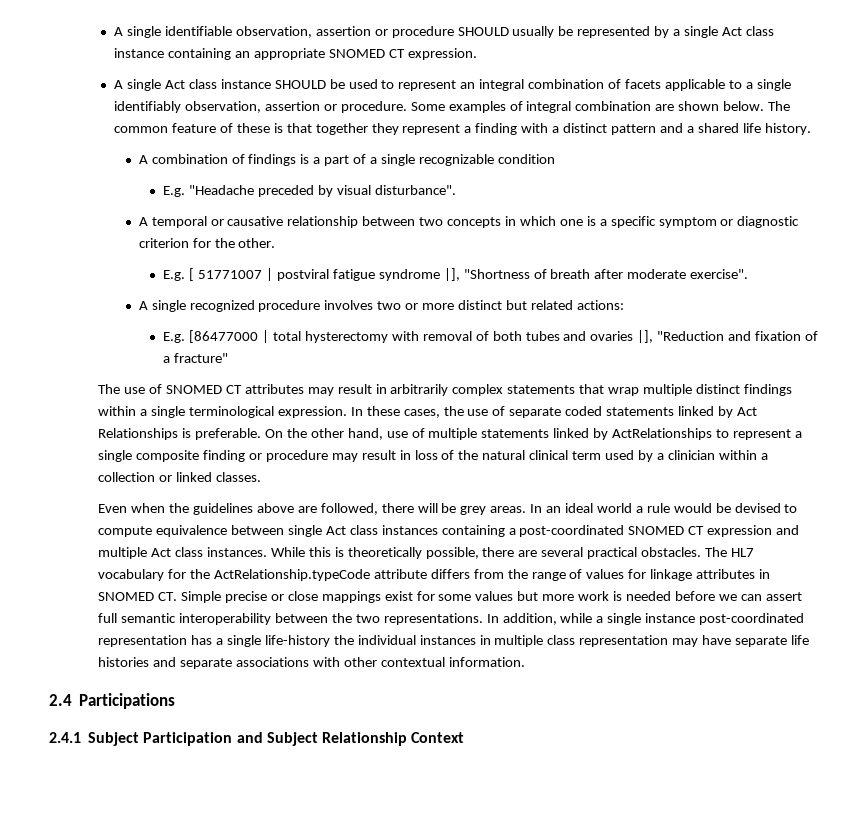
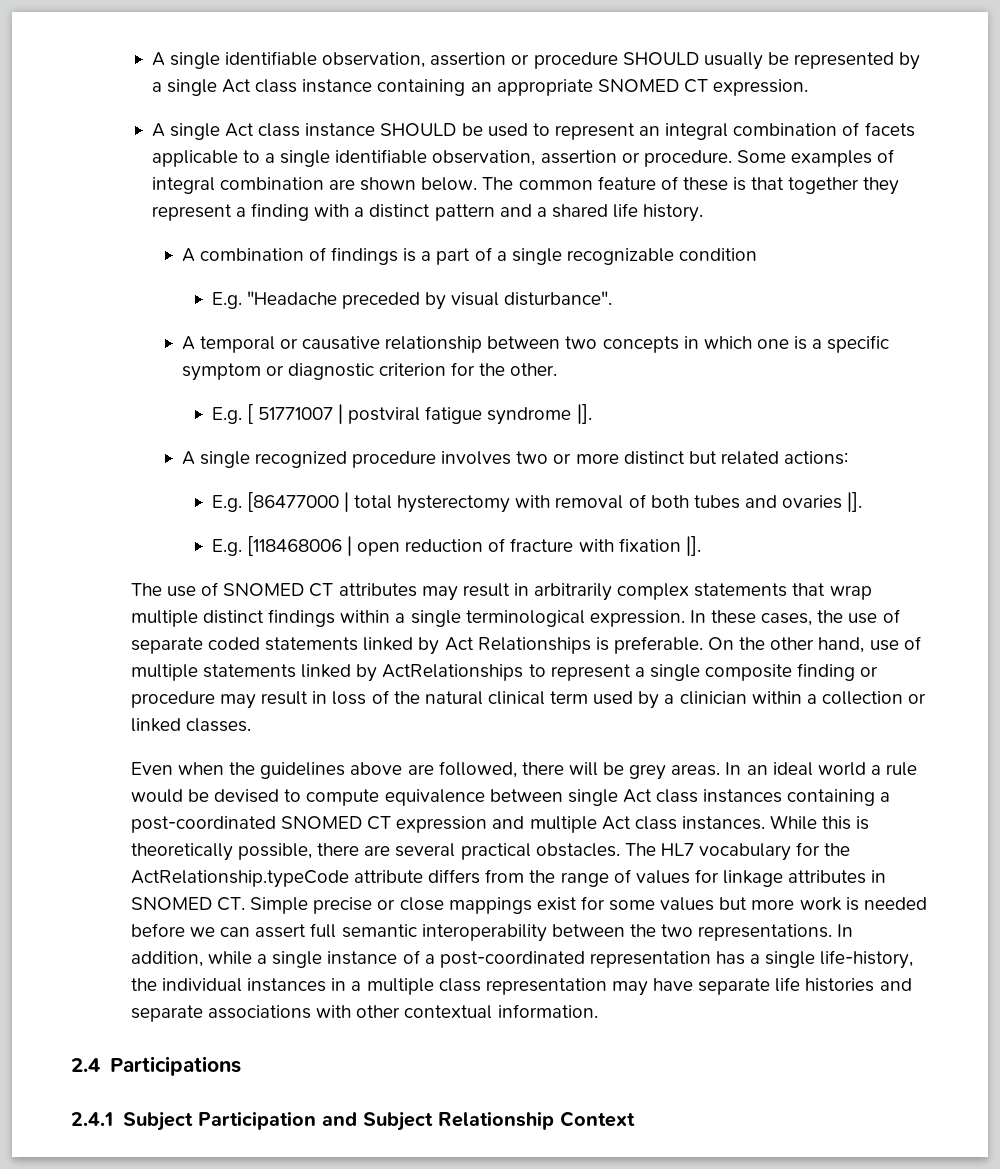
[114,101,182,113] identifiably -> [335,149,428,164] identifiable
[443,268,749,281] |], "Shortness of breath after moderate exercise". -> [576,404,592,424] |].
[637,330,818,343] [163,353,229,363] |], "Reduction and fixation of a fracture" -> [847,492,863,512] [211,536,701,556] |]. // E.g. [118468006 | open reduction of fracture with fixation |].
(696, 618) none -> [402,950,435,964] of a
[264,635,330,647] life-history -> [820,950,914,969] life-history,
(491, 640) none -> [351,981,362,991] a

